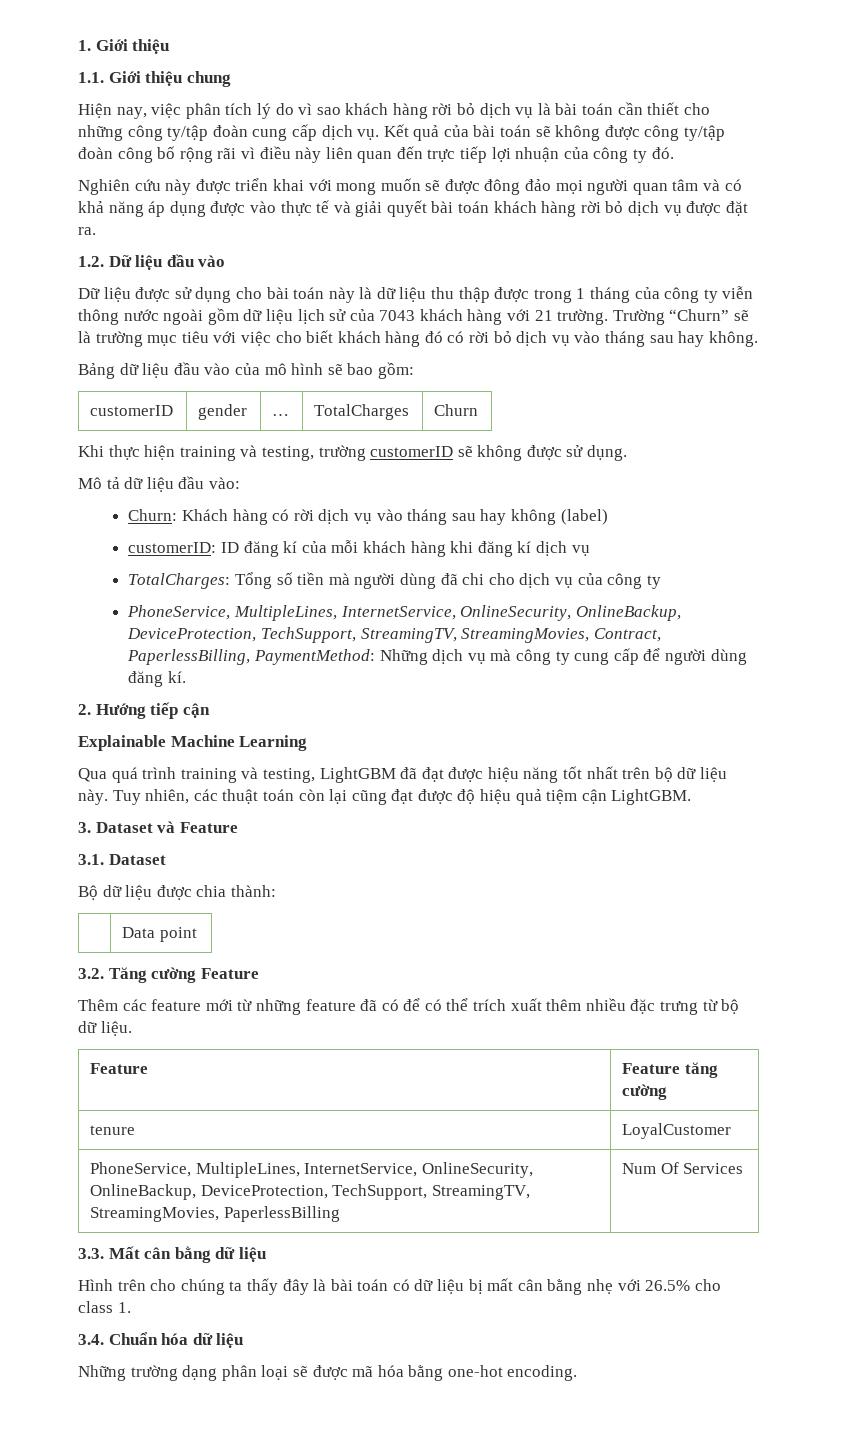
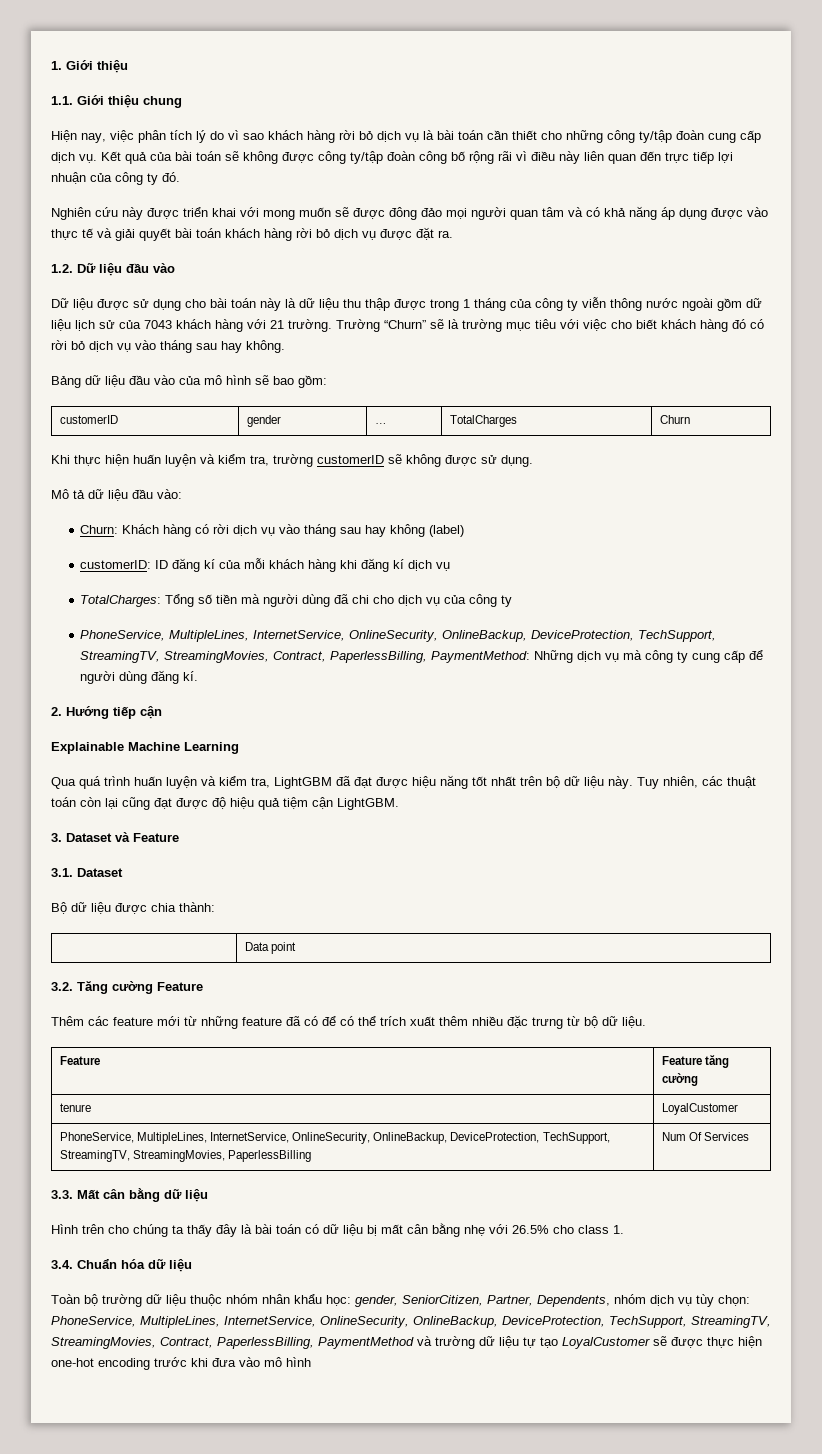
[179,445,314,461] training và testing, -> [133,454,269,467] huấn luyện và kiểm tra,
[180,767,315,783] training và testing, -> [134,776,270,789] huấn luyện và kiểm tra,
[78,1365,578,1381] Những trường dạng phân loại sẽ được mã hóa bằng one-hot encoding. -> [51,1294,750,1307] [51,1316,771,1328] [51,1336,762,1349] [51,1357,311,1370] Toàn bộ trường dữ liệu thuộc nhóm nhân khẩu học: gender, SeniorCitizen, Partner, Dependents, nhóm dịch vụ tùy chọn: PhoneService, MultipleLines, InternetService, OnlineSecurity, OnlineBackup, DeviceProtection, TechSupport, StreamingTV, StreamingMovies, Contract, PaperlessBilling, PaymentMethod và trường dữ liệu tự tạo LoyalCustomer sẽ được thực hiện one-hot encoding trước khi đưa vào mô hình

